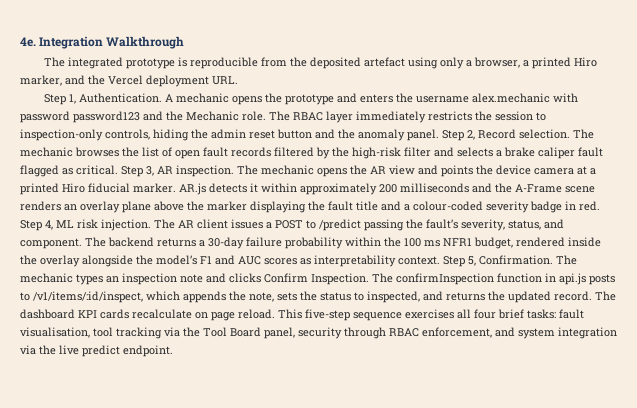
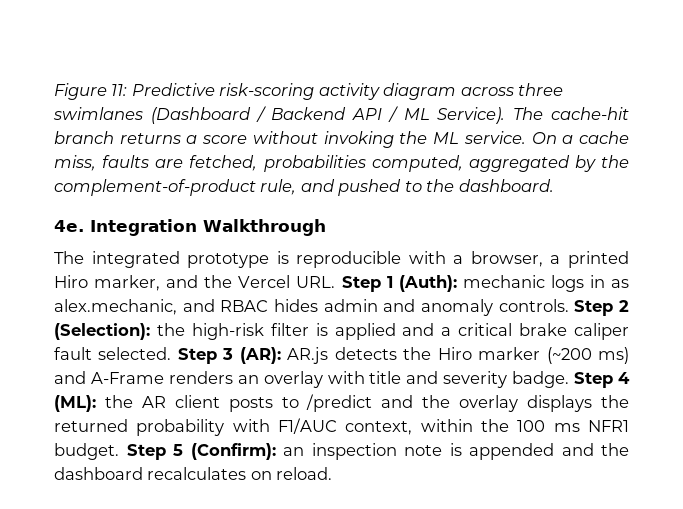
(20, 42) none -> [54,83,564,100] [53,106,629,124] [54,131,630,148] [54,155,629,172] [54,179,554,196] Figure 11: Predictive risk-scoring activity diagram across three swimlanes (Dashboard / Backend API / ML Service). The cache-hit branch returns a score without invoking the ML service. On a cache miss, faults are fetched, probabilities computed, aggregated by the complement-of-product rule, and pushed to the dashboard. //
[261,57,465,69] from the deposited artefact using only -> [408,251,446,264] with
[146,75,209,87] deployment -> (291, 281) none
[44,93,579,105] [20,111,546,123] [20,129,594,141] [20,147,603,159] [20,165,596,177] [20,183,595,195] [20,201,600,213] [20,219,564,231] [20,237,343,249] // Step 1, Authentication. A mechanic opens the prototype and enters the username alex.mechanic with password password123 and the Mechanic role. The RBAC layer immediately restricts the session to inspection-only controls, hiding the admin reset button and the anomaly panel. Step 2, Record selection. The mechanic browses the list of open fault records filtered by the high-risk filter and selects a brake caliper fault flagged as critical. Step 3, AR inspection. The mechanic opens the AR view and points the device camera at a printed Hiro fiducial marker. AR.js detects it within approximately 200 milliseconds and the A-Frame scene renders an overlay plane above the marker displaying the fault title and a colour-coded severity badge in red. Step 4, ML risk injection. The AR client issues a POST to /predict passing the fault’s severity, status, and component. The backend returns a 30-day failure probability -> [341,275,629,292] [54,299,629,316] [54,323,629,340] [54,347,629,364] [54,371,630,388] [54,394,630,412] [54,418,413,436] Step 1 (Auth): mechanic logs in as alex.mechanic, and RBAC hides admin and anomaly controls. Step 2 (Selection): the high-risk filter is applied and a critical brake caliper fault selected. Step 3 (AR): AR.js detects the Hiro marker (~200 ms) and A-Frame renders an overlay with title and severity badge. Step 4 (ML): the AR client posts to /predict and the overlay displays the returned probability with F1/AUC context,
[474,237,601,249] [20,255,577,267] [20,273,615,285] [20,291,616,303] [20,309,584,321] [20,327,617,339] [20,345,173,357] budget, rendered inside the overlay alongside the model’s F1 and AUC scores as interpretability context. Step 5, Confirmation. The mechanic types an inspection note and clicks Confirm Inspection. The confirmInspection function in api.js posts to /v1/items/:id/inspect, which appends the note, sets the status to inspected, and returns the updated record. The dashboard KPI cards recalculate on page reload. This five-step sequence exercises all four brief tasks: fault visualisation, tool tracking via the Tool Board panel, security through RBAC enforcement, and system integration via the live predict endpoint. -> [54,443,629,460] [54,467,333,480] budget. Step 5 (Confirm): an inspection note is appended and the dashboard recalculates on reload.

